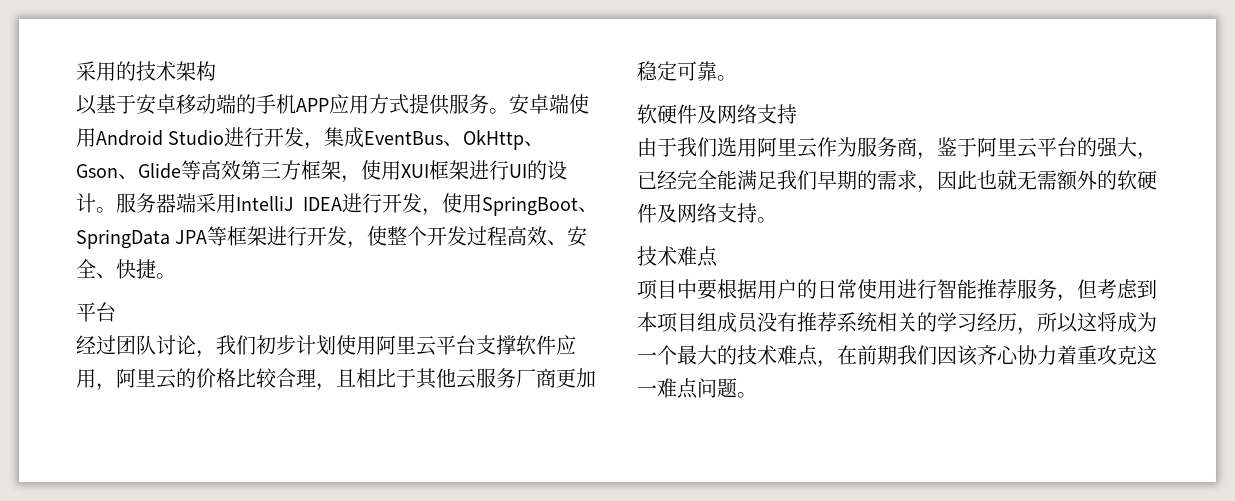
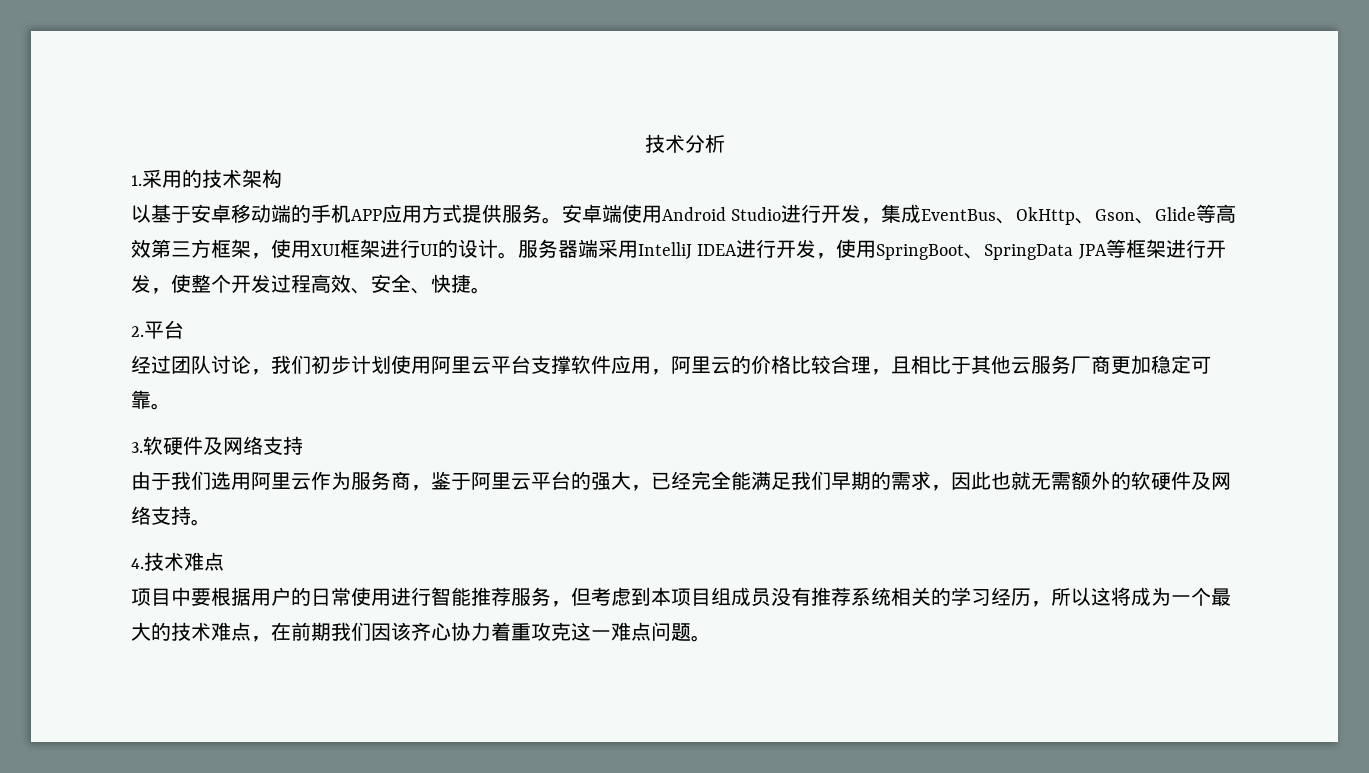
(76, 71) none -> [644,134,725,153] [131,175,142,186] 技术分析 // 1.
(176, 276) none -> [131,326,144,337] 2.
(737, 78) none -> [131,442,143,453] 3.
(777, 220) none -> [131,558,144,569] 4.

